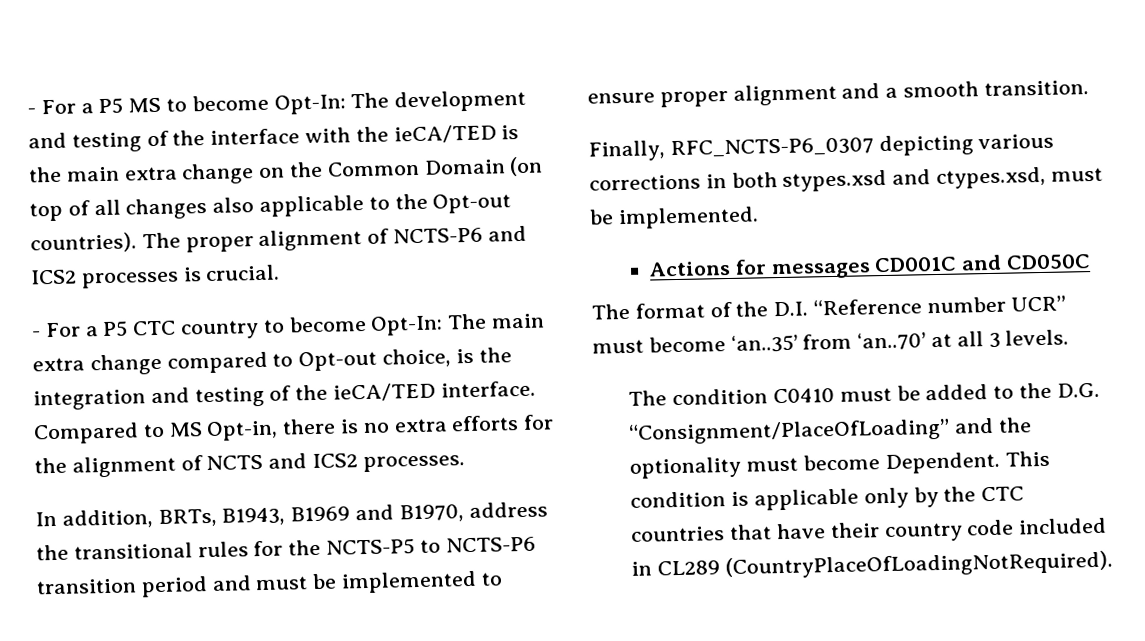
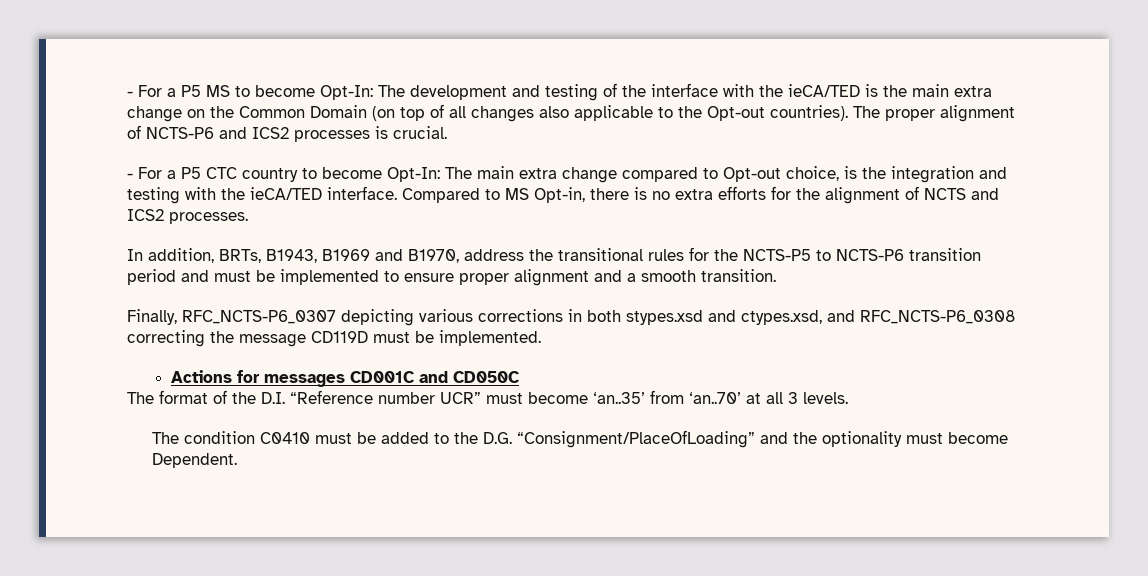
[269,385,292,401] of -> [185,187,216,200] with
(1047, 177) none -> [827,310,1015,324] [127,330,368,347] and RFC_NCTS-P6_0308 correcting the message CD119D
[1004,450,1050,467] [630,486,1025,511] [630,517,1108,543] [631,550,1113,580] This condition is applicable only by the CTC countries that have their country code included in CL289 (CountryPlaceOfLoadingNotRequired). -> (238, 460) none

